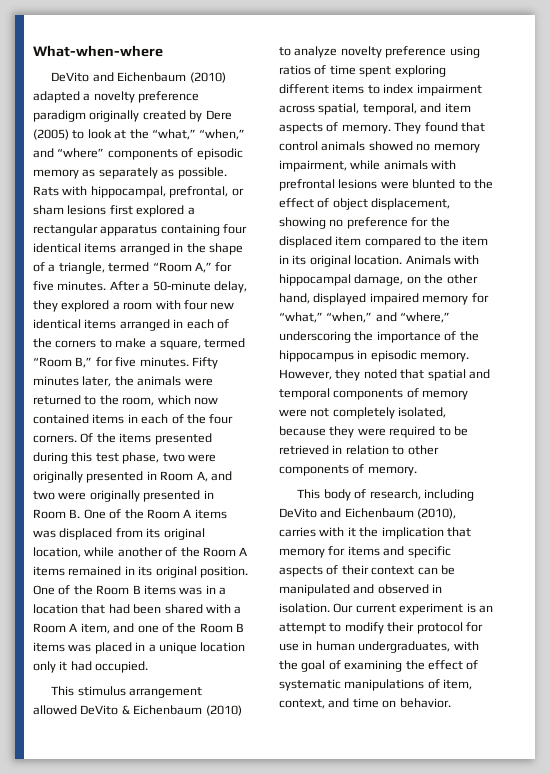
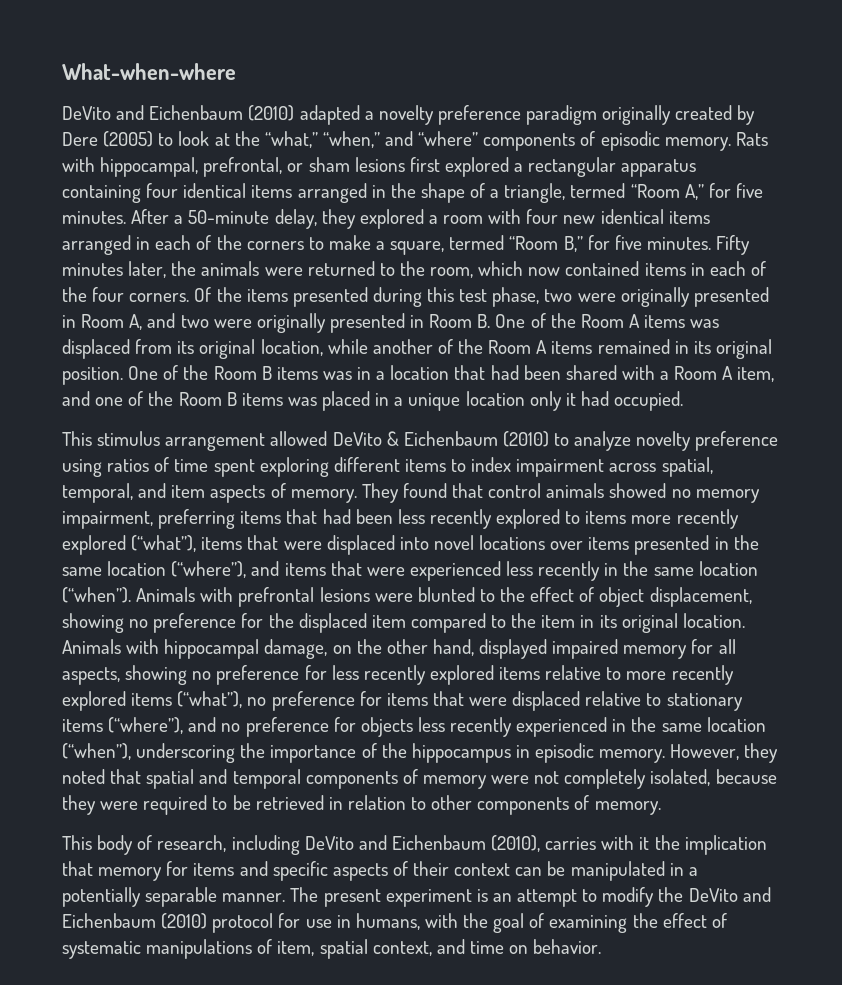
[33,167,227,179] memory as separately as possible. -> [664,137,731,151] memory.
[350,160,428,170] while animals -> [158,509,739,529] [62,535,759,555] [62,561,758,581] [62,587,196,603] preferring items that had been less recently explored to items more recently explored (“what”), items that were displaced into novel locations over items presented in the same location (“where”), and items that were experienced less recently in the same location (“when”). Animals
[279,312,451,323] “what,” “when,” and “where,” -> [718,639,736,654] [62,665,734,685] [62,691,743,711] [62,717,766,737] [62,743,131,760] all aspects, showing no preference for less recently explored items relative to more recently explored items (“what”), no preference for items that were displaced relative to stationary items (“where”), and no preference for objects less recently experienced in the same location (“when”),
[353,584,443,594] [279,603,396,613] and observed in isolation. Our current -> [669,863,698,876] [62,887,381,907] in a potentially separable manner. The present
[387,622,415,632] their -> [658,887,771,902] [62,913,208,929] the DeVito and Eichenbaum (2010)
[315,641,451,653] human undergraduates, -> [355,913,420,930] humans,
(473, 684) none -> [319,939,368,959] spatial

